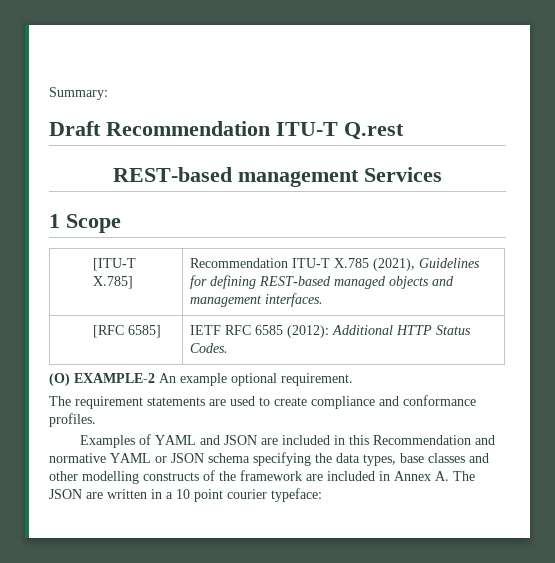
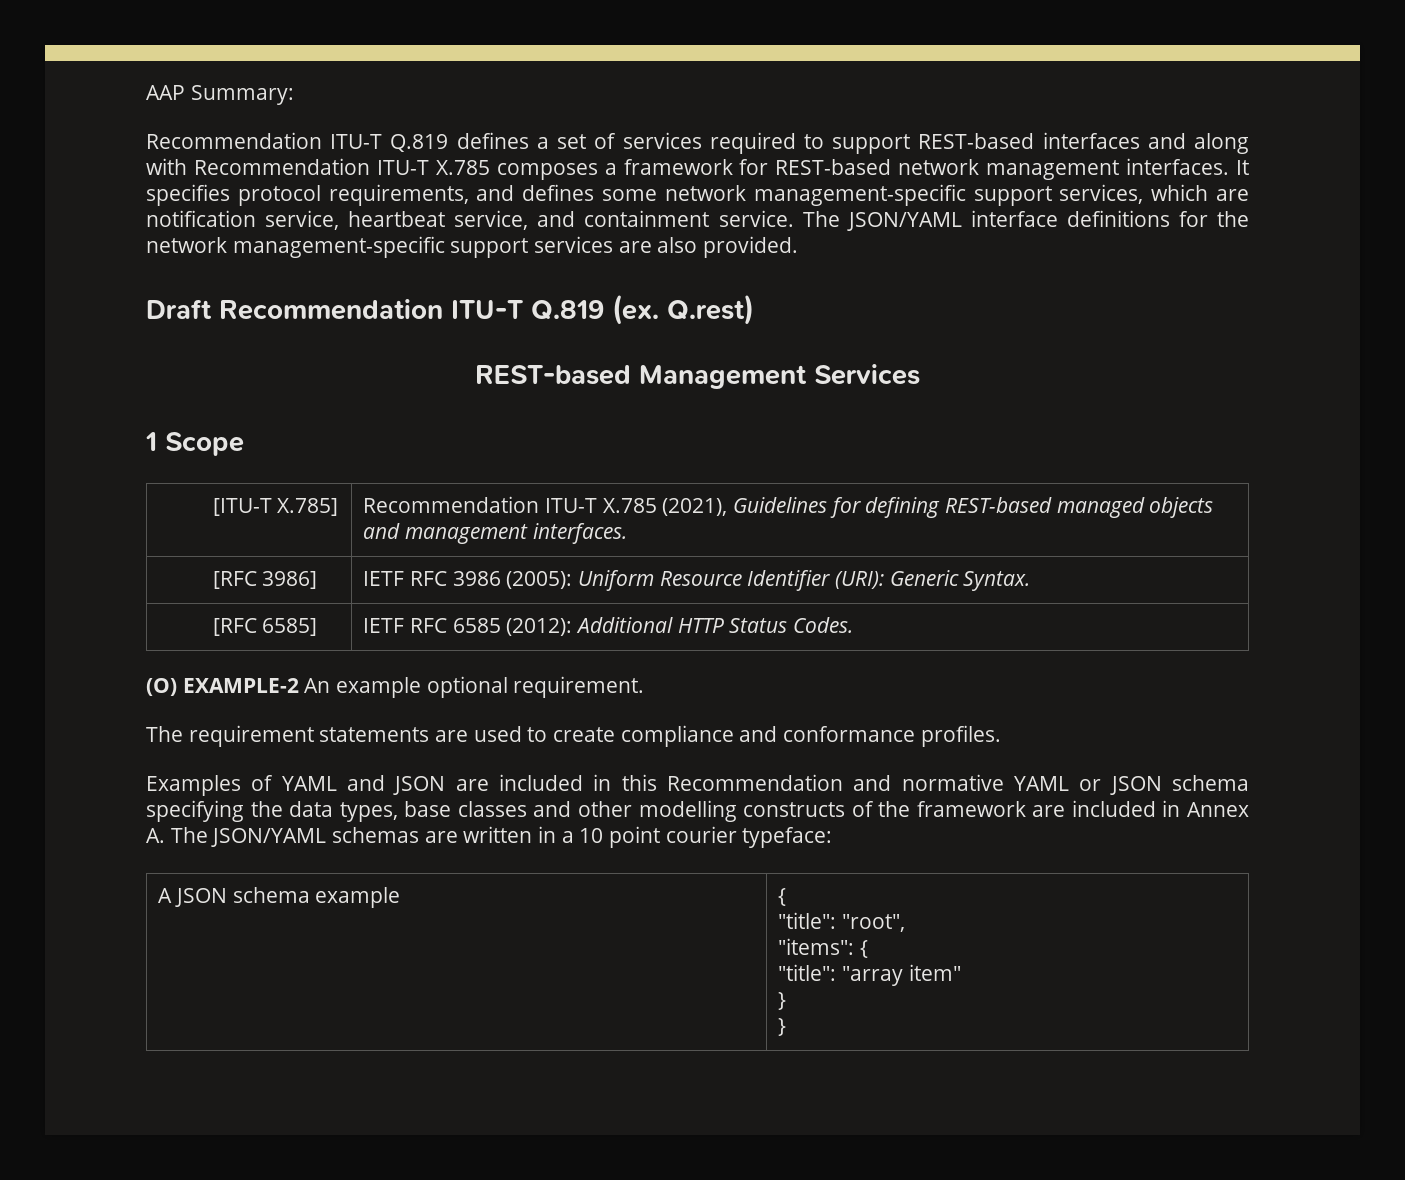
(49, 93) none -> [146,85,185,100] AAP
(108, 93) none -> [146,132,1249,154] [146,158,1250,180] [146,184,1250,206] [146,210,1249,231] [146,236,799,258] // Recommendation ITU-T Q.819 defines a set of services required to support REST-based interfaces and along with Recommendation ITU-T X.785 composes a framework for REST-based network management interfaces. It specifies protocol requirements, and defines some network management-specific support services, which are notification service, heartbeat service, and containment service. The JSON/YAML interface definitions for the network management-specific support services are also provided.
[344,122,404,140] [113,167,359,187] Q.rest // REST-based management -> [531,294,754,325] [475,365,807,389] Q.819 (ex. Q.rest) // REST-based Management
(324, 300) none -> [212,571,318,589] [363,570,1031,591] // [RFC 3986] | IETF RFC 3986 (2005): Uniform Resource Identifier (URI): Generic Syntax.
[49,489,82,499] JSON -> [211,827,419,847] JSON/YAML schemas
(322, 495) none -> [158,887,401,908] [778,888,787,906] [778,912,905,932] [778,938,868,958] [778,964,961,986] [778,992,787,1010] [778,1018,787,1036] // A JSON schema example | { // "title": "root", // "items": { // "title": "array item" // } // }

